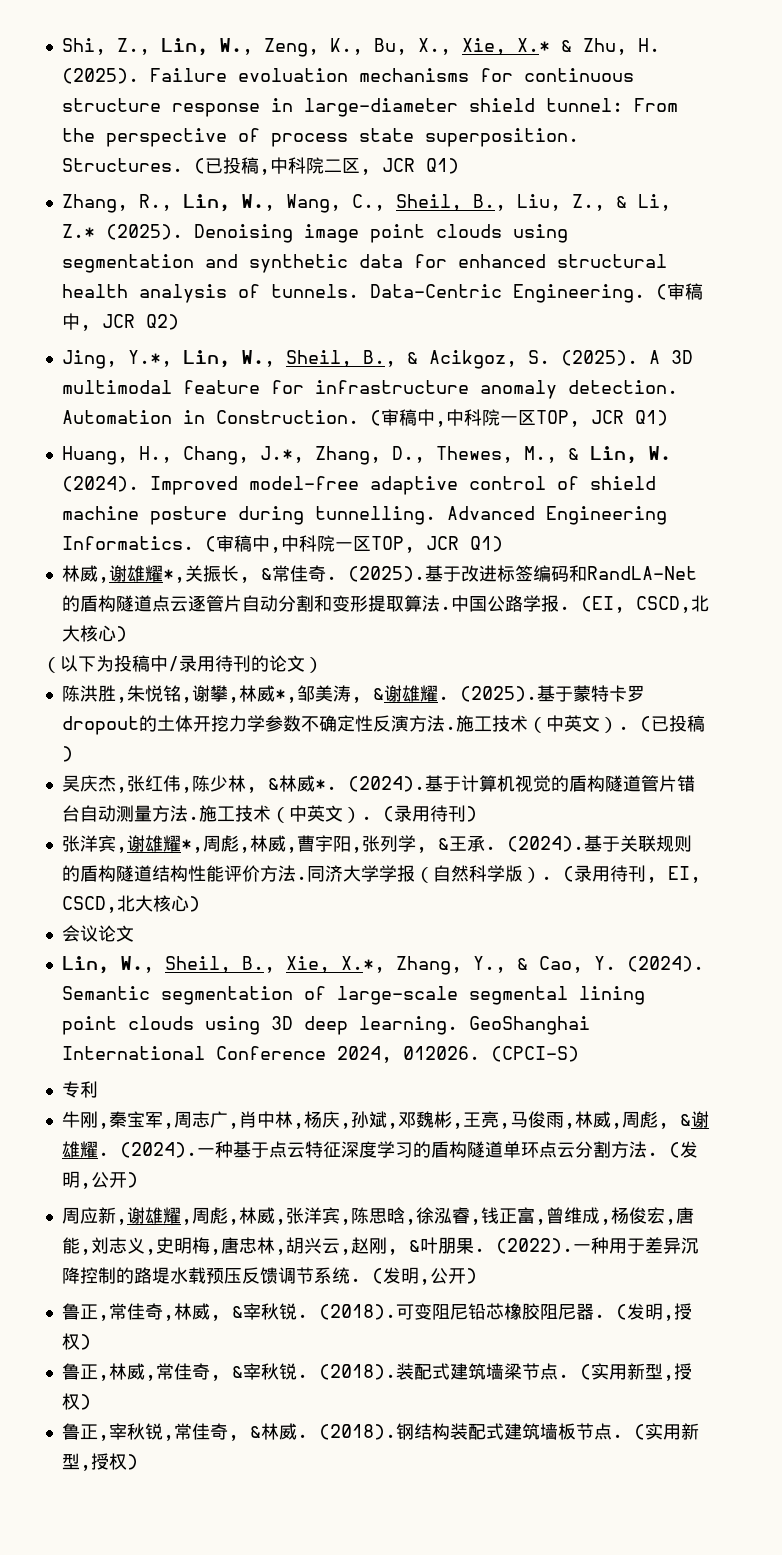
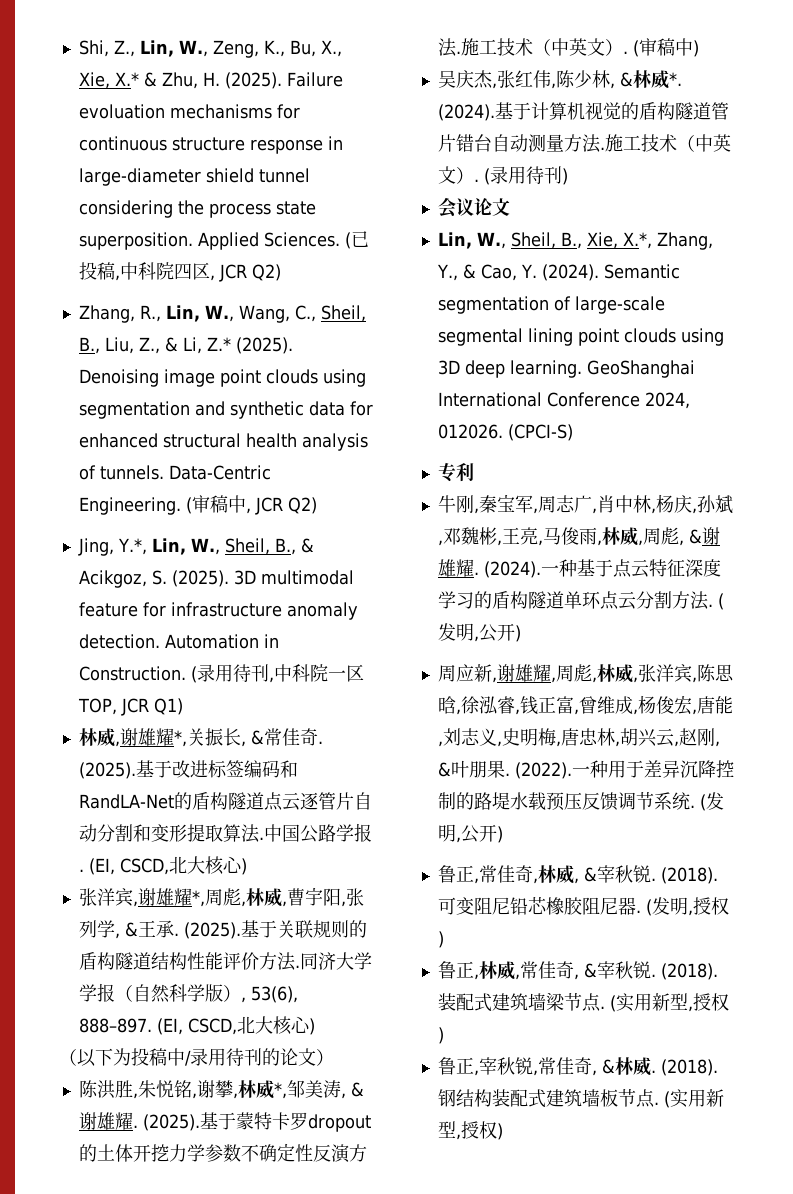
[545,98,678,112] [61,128,260,147] tunnel: From the perspective of -> [258,168,310,183] [78,200,204,218] tunnel considering the
[61,158,183,172] Structures. -> [197,232,340,250] Applied Sciences.
[323,159,342,172] 二 -> [173,263,192,280] 四
[425,158,459,174] Q1) -> [251,264,281,281] Q2)
[648,350,660,364] A -> (229, 578) none
[380,409,668,427] [61,446,671,465] [61,476,656,495] [61,506,667,525] [61,535,270,552] 审稿中,中科院一区TOP, JCR Q1) // Huang, H., Chang, J.*, Zhang, D., Thewes, M., & Lin, W. (2024). Improved model-free adaptive control of shield machine posture during tunnelling. Advanced Engineering Informatics. (审稿中 -> [196,664,269,682] 录用待刊
(127, 634) none -> [78,887,364,907] [78,920,367,939] [78,952,372,971] [78,983,298,1003] [78,1016,315,1035] // 张洋宾,谢雄耀*,周彪,林威,曹宇阳,张列学, &王承. (2025).基于关联规则的盾构隧道结构性能评价方法.同济大学学报（自然科学版）, 53(6), 888–897. (EI, CSCD,北大核心)
[650,715,705,732] 已投稿 -> [638,38,693,56] 审稿中
[61,835,692,853] [61,865,701,883] [61,895,200,913] // 张洋宾,谢雄耀*,周彪,林威,曹宇阳,张列学, &王承. (2024).基于关联规则的盾构隧道结构性能评价方法.同济大学学报（自然科学版）. (录用待刊, EI, CSCD,北大核心) -> (568, 176) none

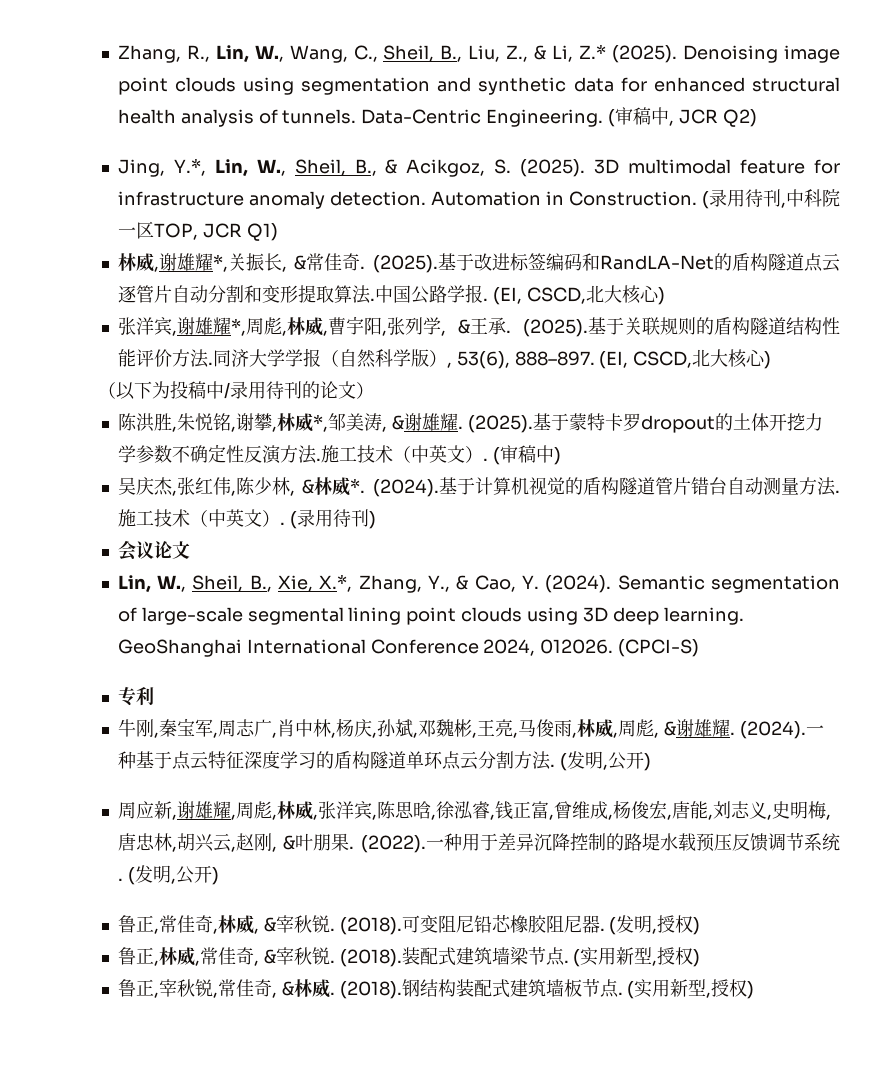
[78,40,342,58] [78,72,343,89] [78,104,300,119] [78,136,343,154] [78,168,310,186] [78,200,316,218] [78,231,369,250] [78,262,281,282] Shi, Z., Lin, W., Zeng, K., Bu, X., Xie, X.* & Zhu, H. (2025). Failure evoluation mechanisms for continuous structure response in large-diameter shield tunnel considering the process state superposition. Applied Sciences. (已投稿,中科院四区, JCR Q2) // -> (117, 54) none

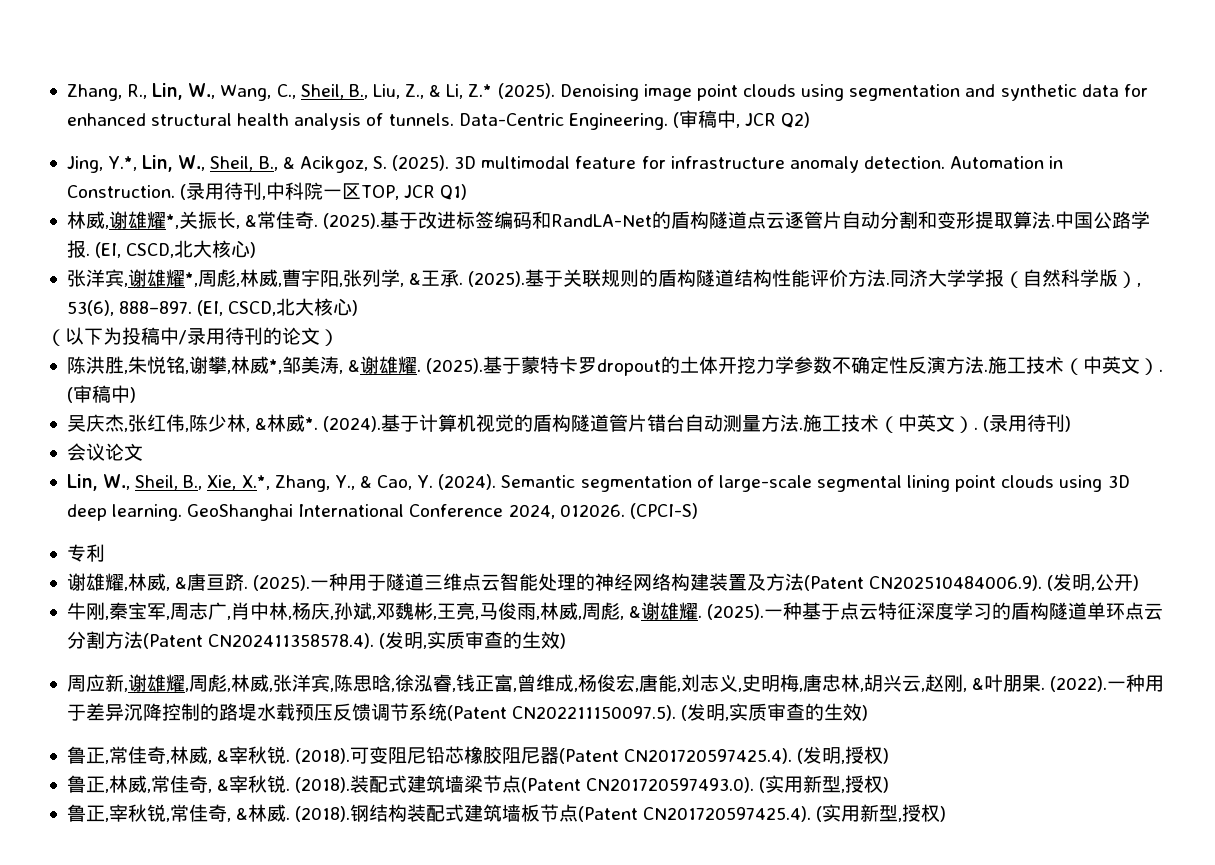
(154, 696) none -> [66,573,1140,591] // 谢雄耀,林威, &唐亘跻. (2025).一种用于隧道三维点云智能处理的神经网络构建装置及方法(Patent CN202510484006.9). (发明,公开)
[739,721,806,739] (2024). -> [707,604,765,620] (2025).
[549,751,644,771] . (发明,公开 -> [142,631,561,649] (Patent CN202411358578.4). (发明,实质审查的生效
[117,865,212,885] . (发明,公开 -> [446,703,863,721] (Patent CN202211150097.5). (发明,实质审查的生效
[599,928,605,931] . -> [559,748,793,764] (Patent CN201720597425.4).
[563,960,569,963] . -> [521,777,755,793] (Patent CN201720597493.0).
[617,992,623,995] . -> [578,806,812,822] (Patent CN201720597425.4).

